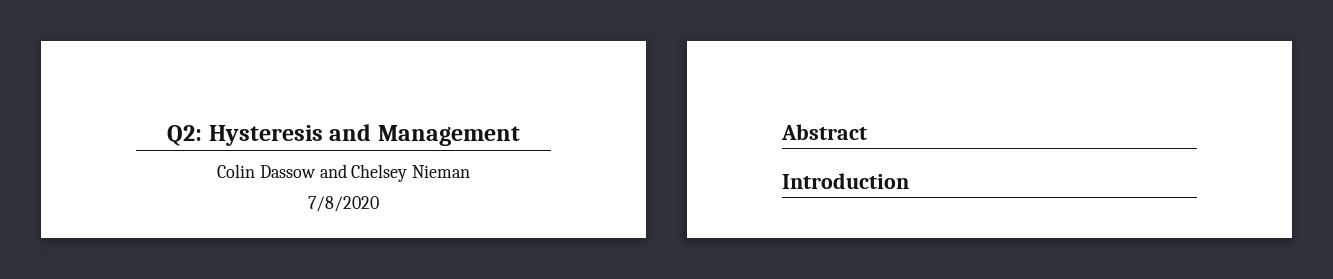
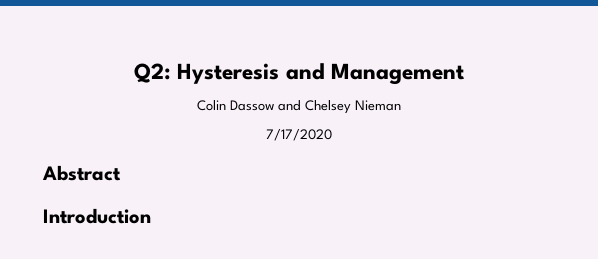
[308,196,379,212] 7/8/2020 -> [266,129,332,141] 7/17/2020

